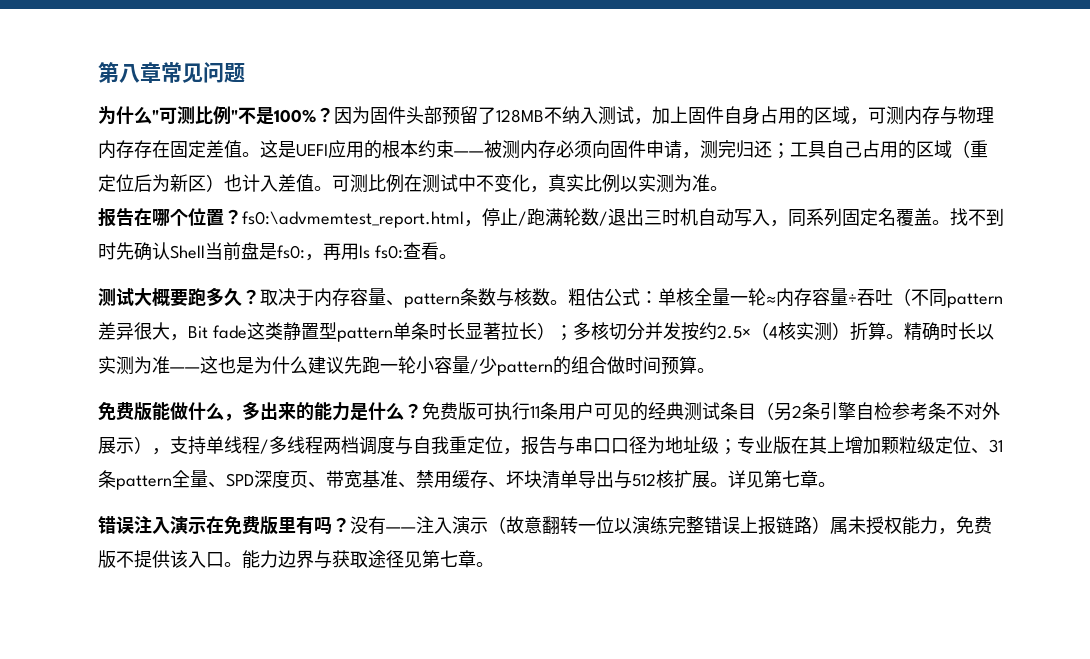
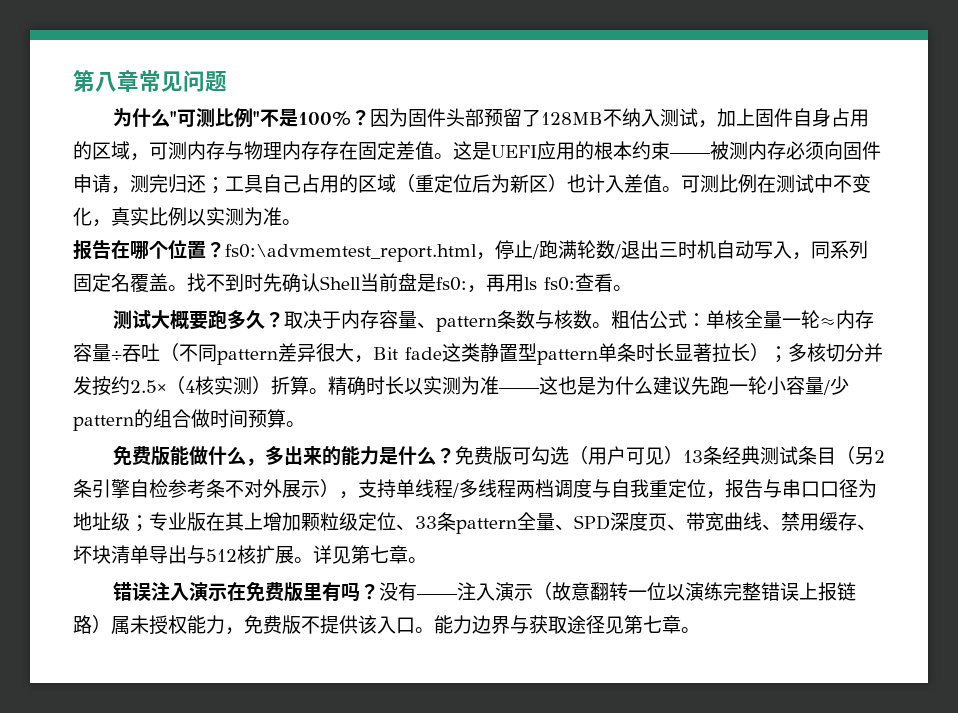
[494,402,648,421] 执行11条用户可见的 -> [530,446,722,465] 勾选（用户可见）13条
[989,439,1003,453] 31 -> [415,516,437,529] 33
[362,470,398,488] 基准 -> [724,512,762,531] 曲线

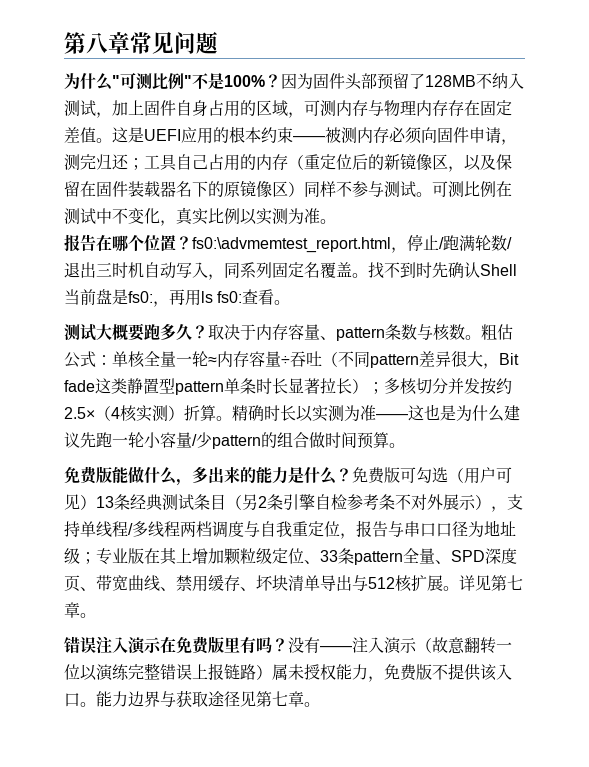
[358,174,396,193] 区域 -> [256,154,288,170] 内存
[491,174,662,193] 为新区）也计入差值 -> [368,153,512,172] [64,180,416,198] 的新镜像区，以及保留在固件装载器名下的原镜像区）同样不参与测试

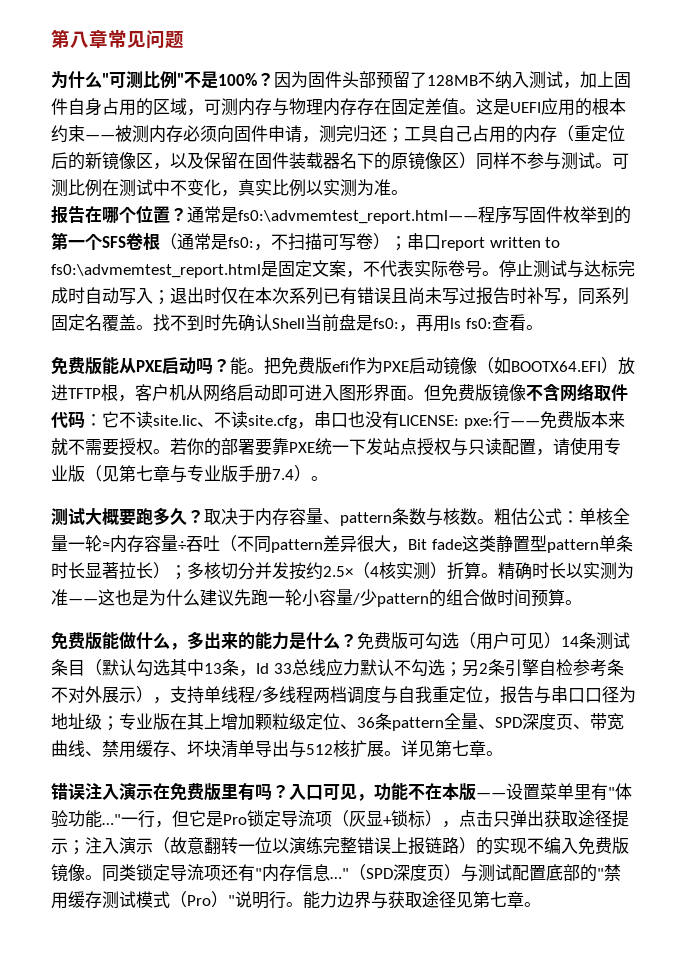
[192,234,512,253] [64,262,208,279] fs0:\advmemtest_report.html，停止/跑满轮数/退出三时机自动写入 -> [187,206,631,224] [51,232,561,251] [51,260,635,278] [51,287,561,305] 通常是fs0:\advmemtest_report.html——程序写固件枚举到的第一个SFS卷根（通常是fs0:，不扫描可写卷）；串口report written to fs0:\advmemtest_report.html是固定文案，不代表实际卷号。停止测试与达标完成时自动写入；退出时仅在本次系列已有错误且尚未写过报告时补写
(291, 302) none -> [51,356,635,375] [51,383,628,402] [51,411,625,429] [51,437,621,456] [51,465,328,483] // 免费版能从PXE启动吗？能。把免费版efi作为PXE启动镜像（如BOOTX64.EFI）放进TFTP根，客户机从网络启动即可进入图形界面。但免费版镜像不含网络取件代码：它不读site.lic、不读site.cfg，串口也没有LICENSE: pxe:行——免费版本来就不需要授权。若你的部署要靠PXE统一下发站点授权与只读配置，请使用专业版（见第七章与专业版手册7.4）。
[96,494,242,511] 13条经典测试条目（ -> [561,632,630,650] [51,659,462,677] 14条测试条目（默认勾选其中13条，Id 33总线应力默认不勾选；
[320,550,338,562] 33 -> [357,717,375,728] 36
[288,637,352,653] 没有—— -> [289,782,632,801] [51,810,629,828] [51,838,85,855] 入口可见，功能不在本版——设置菜单里有"体验功能…"一行，但它是Pro锁定导流项（灰显+锁标），点击只弹出获取途径提示；
[272,663,512,682] [64,693,80,707] 属未授权能力，免费版不提供该入口 -> [476,837,629,855] [51,864,621,882] [51,891,286,909] 的实现不编入免费版镜像。同类锁定导流项还有"内存信息…"（SPD深度页）与测试配置底部的"禁用缓存测试模式（Pro）"说明行

